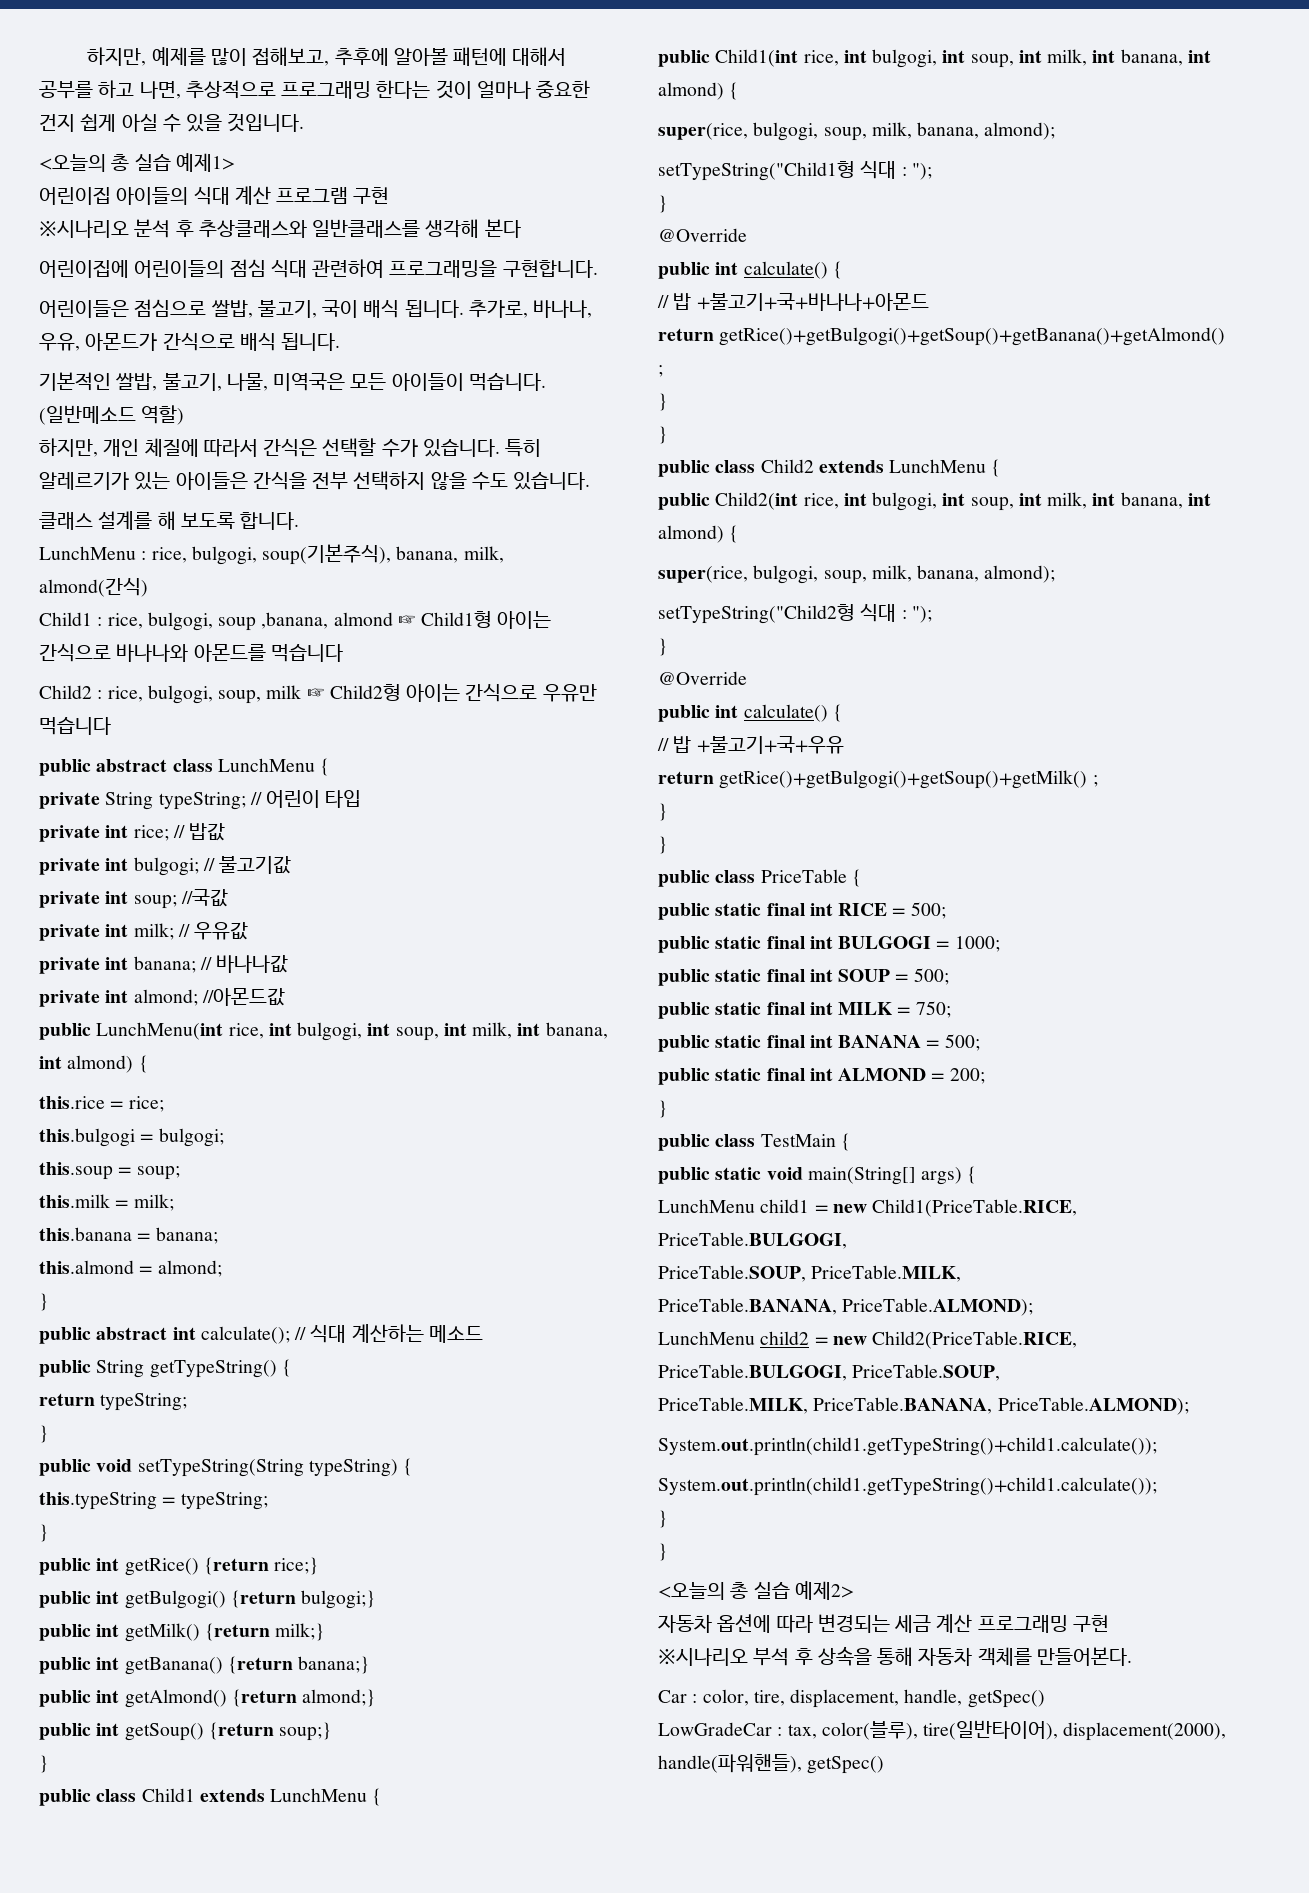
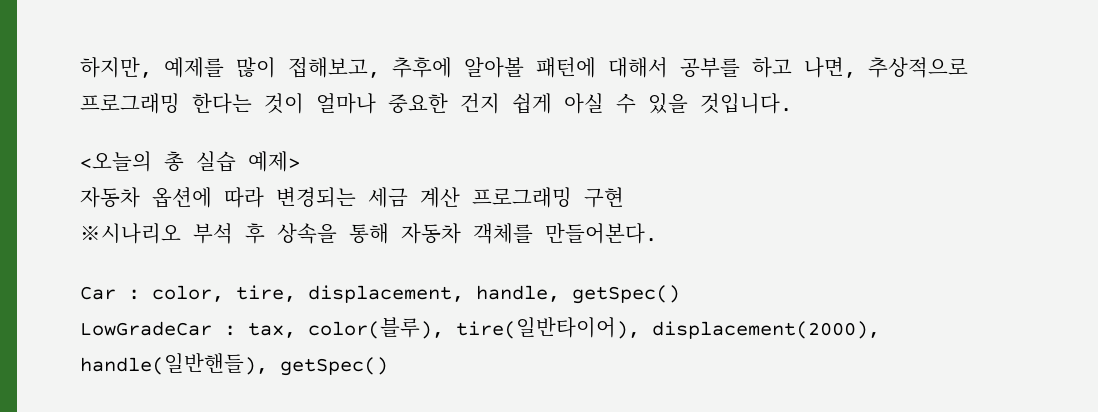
[175,153,235,172] [39,186,390,205] [39,219,521,238] [39,259,598,278] [39,299,593,318] [39,333,341,351] [39,372,546,391] [39,405,185,425] [39,438,542,457] [39,471,591,490] [39,511,300,530] [39,544,504,565] [39,578,148,597] [39,611,552,631] [39,644,343,662] [39,684,597,704] [39,717,111,735] [39,758,330,776] [39,790,362,810] [39,823,226,842] [39,856,292,876] [39,889,228,909] [39,922,249,941] [39,955,289,974] [39,988,285,1007] [39,1022,608,1041] [39,1055,148,1073] [39,1096,164,1112] [39,1128,224,1147] [39,1162,180,1180] [39,1194,174,1211] [39,1227,218,1244] [39,1260,222,1277] [39,1293,48,1311] [39,1324,483,1344] [39,1359,291,1378] [39,1393,188,1411] [39,1425,48,1443] [39,1458,413,1477] [39,1492,268,1510] [39,1524,48,1542] [39,1557,319,1576] [39,1590,376,1609] [39,1623,325,1642] [39,1656,370,1675] [39,1689,376,1708] [39,1722,332,1741] [39,1755,48,1773] [39,1788,382,1806] [658,49,1211,68] [658,82,739,100] [658,122,1056,141] [658,161,932,181] [658,195,667,213] [658,228,747,242] [658,261,842,279] [657,293,929,311] [658,327,1226,346] [658,365,663,377] [658,393,667,411] [658,426,667,444] [658,459,1001,477] [658,492,1211,511] [658,525,739,543] [658,565,1056,584] [658,604,932,624] [658,638,667,656] [658,671,747,685] [658,704,842,722] [657,736,844,754] [658,770,1098,789] [658,803,667,821] [658,836,667,854] [658,869,861,887] [658,902,946,920] [658,936,1000,953] [658,968,949,986] [658,1001,951,1019] [658,1034,980,1052] [658,1068,985,1085] [658,1100,667,1118] [658,1133,850,1151] [658,1166,977,1185] [658,1199,1078,1217] [658,1232,847,1249] [658,1265,962,1282] [658,1298,1034,1316] [658,1331,1078,1349] [658,1364,1001,1381] [658,1397,1189,1415] [658,1437,1157,1456] [658,1477,1157,1496] [658,1510,667,1528] [658,1543,667,1561] [658,1581,854,1600] 예제1> // 어린이집 아이들의 식대 계산 프로그램 구현 // ※시나리오 분석 후 추상클래스와 일반클래스를 생각해 본다 // 어린이집에 어린이들의 점심 식대 관련하여 프로그래밍을 구현합니다. // 어린이들은 점심으로 쌀밥, 불고기, 국이 배식 됩니다. 추가로, 바나나, 우유, 아몬드가 간식으로 배식 됩니다. // 기본적인 쌀밥, 불고기, 나물, 미역국은 모든 아이들이 먹습니다. (일반메소드 역할) // 하지만, 개인 체질에 따라서 간식은 선택할 수가 있습니다. 특히 알레르기가 있는 아이들은 간식을 전부 선택하지 않을 수도 있습니다. // 클래스 설계를 해 보도록 합니다. // LunchMenu : rice, bulgogi, soup(기본주식), banana, milk, almond(간식) // Child1 : rice, bulgogi, soup ,banana, almond ☞ Child1형 아이는 간식으로 바나나와 아몬드를 먹습니다 // Child2 : rice, bulgogi, soup, milk ☞ Child2형 아이는 간식으로 우유만 먹습니다 // public abstract class LunchMenu { // private String typeString; // 어린이 타입 // private int rice; // 밥값 // private int bulgogi; // 불고기값 // private int soup; //국값 // private int milk; // 우유값 // private int banana; // 바나나값 // private int almond; //아몬드값 // public LunchMenu(int rice, int bulgogi, int soup, int milk, int banana, int almond) { // this.rice = rice; // this.bulgogi = bulgogi; // this.soup = soup; // this.milk = milk; // this.banana = banana; // this.almond = almond; // } // public abstract int calculate(); // 식대 계산하는 메소드 // public String getTypeString() { // return typeString; // } // public void setTypeString(String typeString) { // this.typeString = typeString; // } // public int getRice() {return rice;} // public int getBulgogi() {return bulgogi;} // public int getMilk() {return milk;} // public int getBanana() {return banana;} // public int getAlmond() {return almond;} // public int getSoup() {return soup;} // } // public class Child1 extends LunchMenu { // public Child1(int rice, int bulgogi, int soup, int milk, int banana, int almond) { // super(rice, bulgogi, soup, milk, banana, almond); // setTypeString("Child1형 식대 : "); // } // @Override // public int calculate() { // // 밥 +불고기+국+바나나+아몬드 // return getRice()+getBulgogi()+getSoup()+getBanana()+getAlmond() ; // } // } // public class Child2 extends LunchMenu { // public Child2(int rice, int bulgogi, int soup, int milk, int banana, int almond) { // super(rice, bulgogi, soup, milk, banana, almond); // setTypeString("Child2형 식대 : "); // } // @Override // public int calculate() { // // 밥 +불고기+국+우유 // return getRice()+getBulgogi()+getSoup()+getMilk() ; // } // } // public class PriceTable { // public static final int RICE = 500; // public static final int BULGOGI = 1000; // public static final int SOUP = 500; // public static final int MILK = 750; // public static final int BANANA = 500; // public static final int ALMOND = 200; // } // public class TestMain { // public static void main(String[] args) { // LunchMenu child1 = new Child1(PriceTable.RICE, PriceTable.BULGOGI, // PriceTable.SOUP, PriceTable.MILK, // PriceTable.BANANA, PriceTable.ALMOND); // LunchMenu child2 = new Child2(PriceTable.RICE, PriceTable.BULGOGI, PriceTable.SOUP, // PriceTable.MILK, PriceTable.BANANA, PriceTable.ALMOND); // System.out.println(child1.getTypeString()+child1.calculate()); // System.out.println(child1.getTypeString()+child1.calculate()); // } // } // <오늘의 총 실습 예제2> -> [248,151,300,172] 예제>
[658,1754,802,1773] handle(파워핸들), -> [80,353,268,375] handle(일반핸들),

